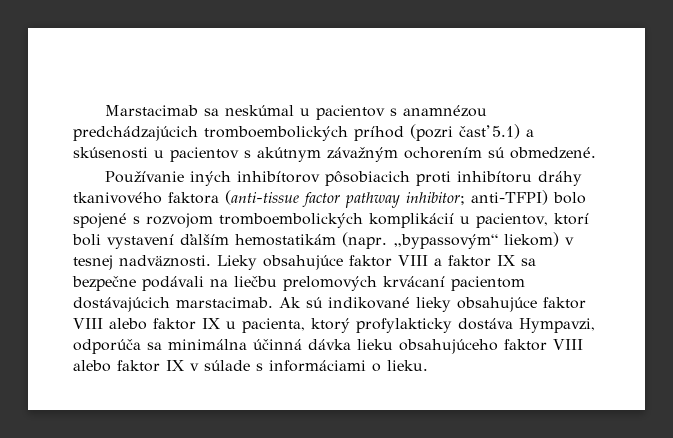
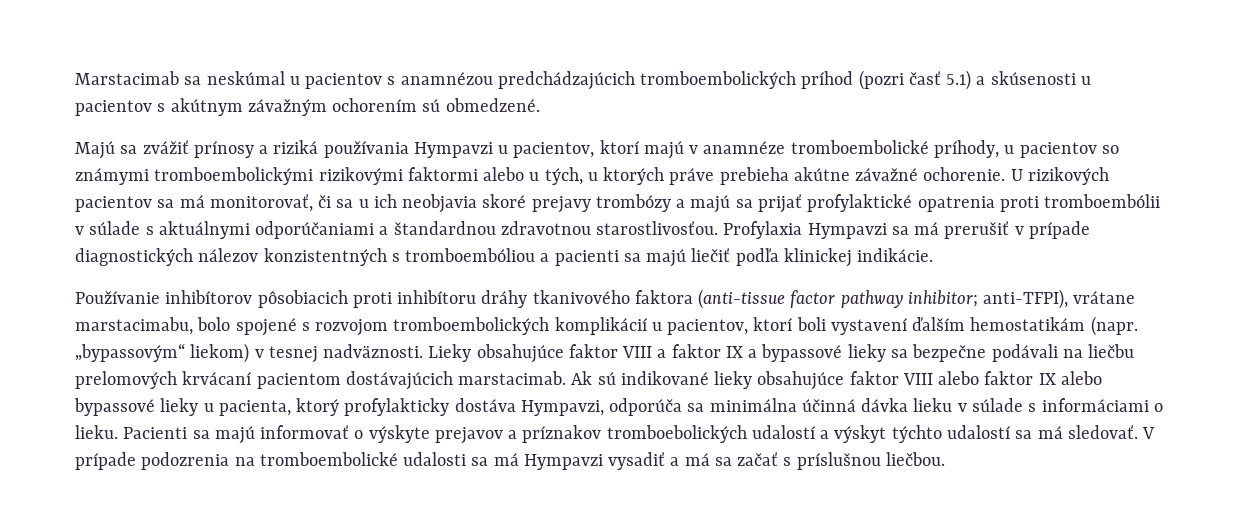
(596, 153) none -> [75,140,1119,159] [75,167,1109,185] [75,194,1161,213] [75,221,1090,239] [75,248,934,267] // Majú sa zvážiť prínosy a riziká používania Hympavzi u pacientov, ktorí majú v anamnéze tromboembolické príhody, u pacientov so známymi tromboembolickými rizikovými faktormi alebo u tých, u ktorých práve prebieha akútne závažné ochorenie. U rizikových pacientov sa má monitorovať, či sa u ich neobjavia skoré prejavy trombózy a majú sa prijať profylaktické opatrenia proti tromboembólii v súlade s aktuálnymi odporúčaniami a štandardnou zdravotnou starostlivosťou. Profylaxia Hympavzi sa má prerušiť v prípade diagnostických nálezov konzistentných s tromboembóliou a pacienti sa majú liečiť podľa klinickej indikácie.
[189,171,231,186] iných -> (160, 297) none
[471,190,548,205] anti-TFPI) -> [983,289,1136,309] [75,317,193,335] anti-TFPI), vrátane marstacimabu,
(515, 260) none -> [748,344,886,362] a bypassové lieky
(220, 323) none -> [1060,371,1102,385] [74,398,199,416] alebo bypassové lieky
[399,339,583,354] [73,360,184,372] obsahujúceho faktor VIII alebo faktor IX -> (953, 405) none
(428, 365) none -> [123,425,1156,444] [75,452,945,470] Pacienti sa majú informovať o výskyte prejavov a príznakov tromboebolických udalostí a výskyt týchto udalostí sa má sledovať. V prípade podozrenia na tromboembolické udalosti sa má Hympavzi vysadiť a má sa začať s príslušnou liečbou.

